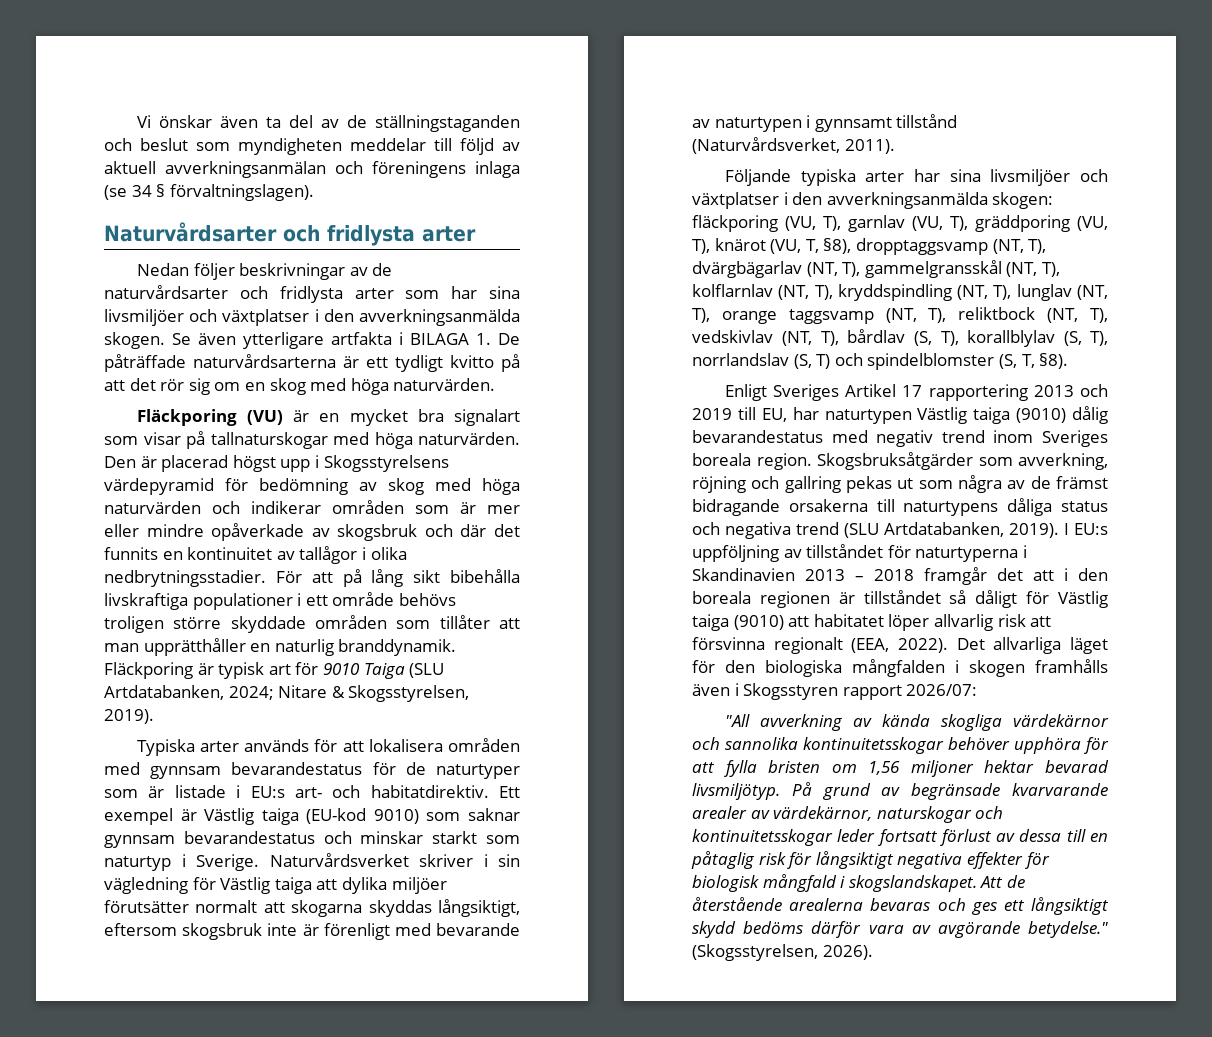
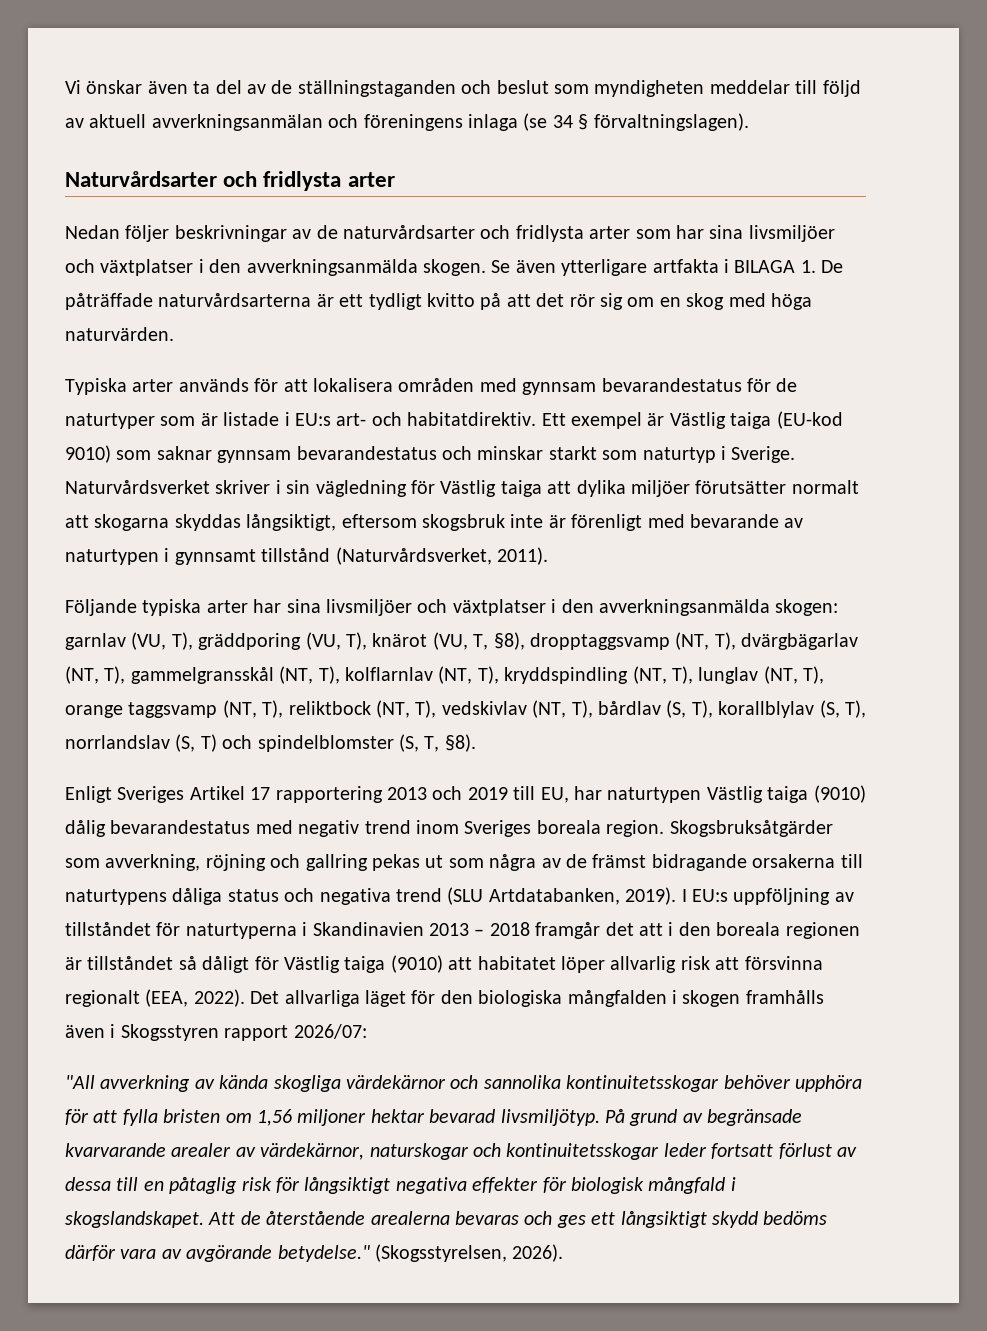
[136,409,520,426] [104,431,520,449] [104,455,449,472] [104,478,520,495] [104,500,520,514] [104,523,520,541] [104,546,407,564] [104,569,520,587] [104,592,456,610] [104,615,520,633] [104,638,457,656] [104,662,445,679] [104,685,470,702] [104,709,154,724] // Fläckporing (VU) är en mycket bra signalart som visar på tallnaturskogar med höga naturvärden. Den är placerad högst upp i Skogsstyrelsens värdepyramid för bedömning av skog med höga naturvärden och indikerar områden som är mer eller mindre opåverkade av skogsbruk och där det funnits en kontinuitet av tallågor i olika nedbrytningsstadier. För att på lång sikt bibehålla livskraftiga populationer i ett område behövs troligen större skyddade områden som tillåter att man upprätthåller en naturlig branddynamik. Fläckporing är typisk art för 9010 Taiga (SLU Artdatabanken, 2024; Nitare & Skogsstyrelsen, 2019). -> (174, 334) none
[692,215,841,232] fläckporing (VU, T), -> (839, 607) none

